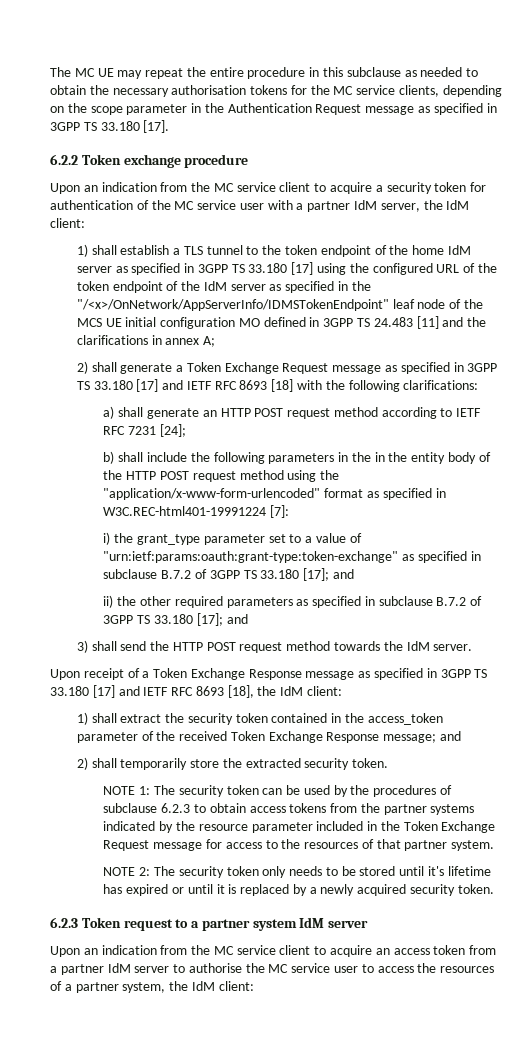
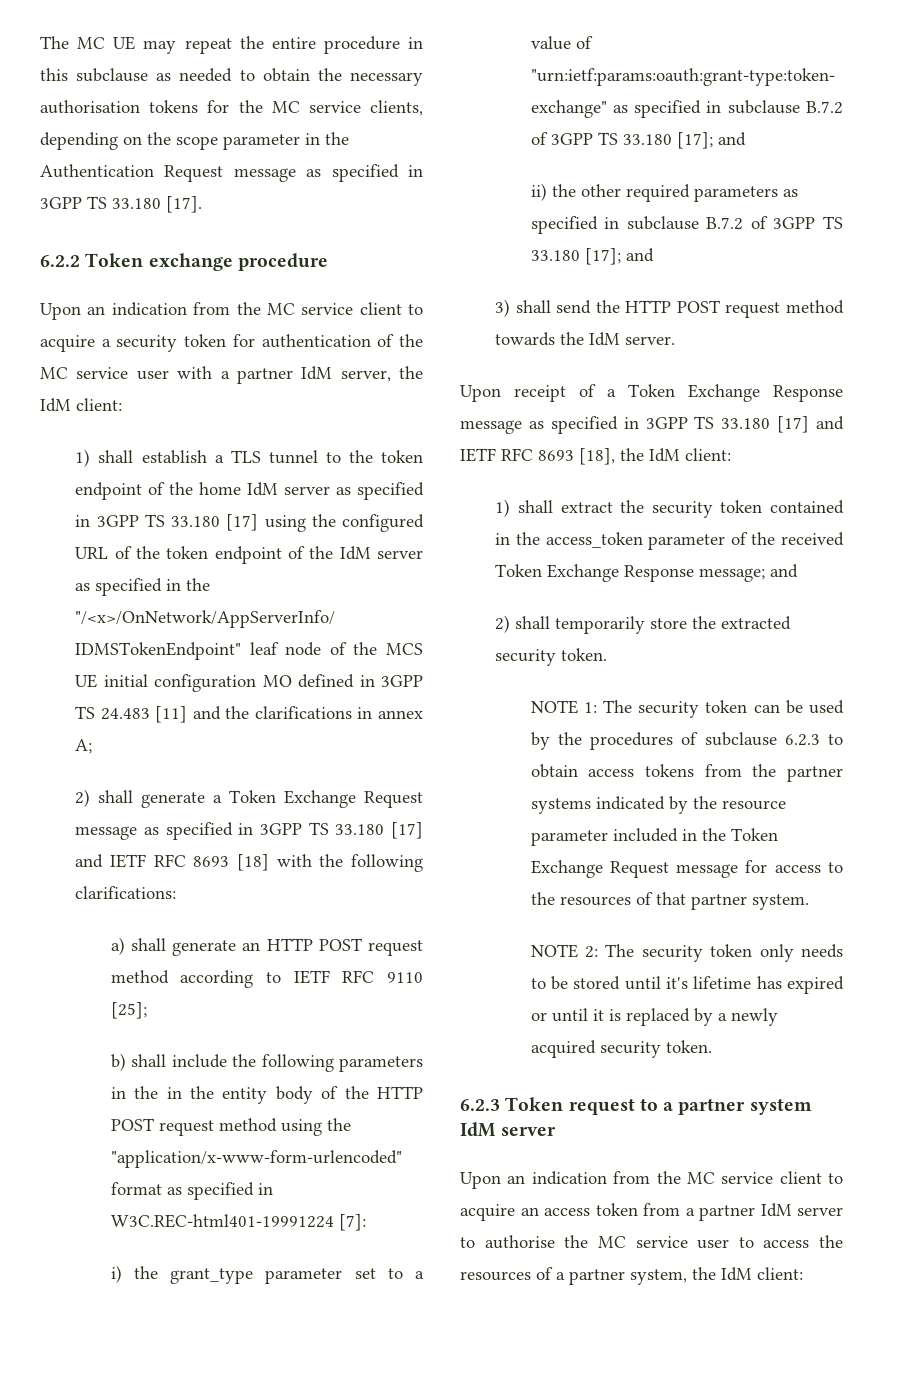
[128,424,187,437] 7231 [24]; -> [387,972,424,983] [110,1002,147,1019] 9110 [25];

